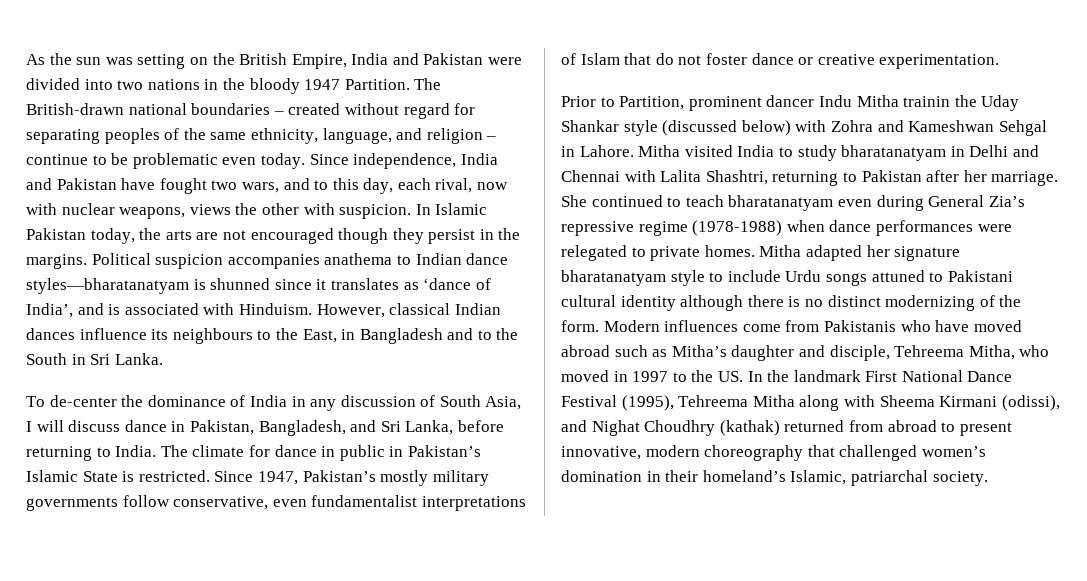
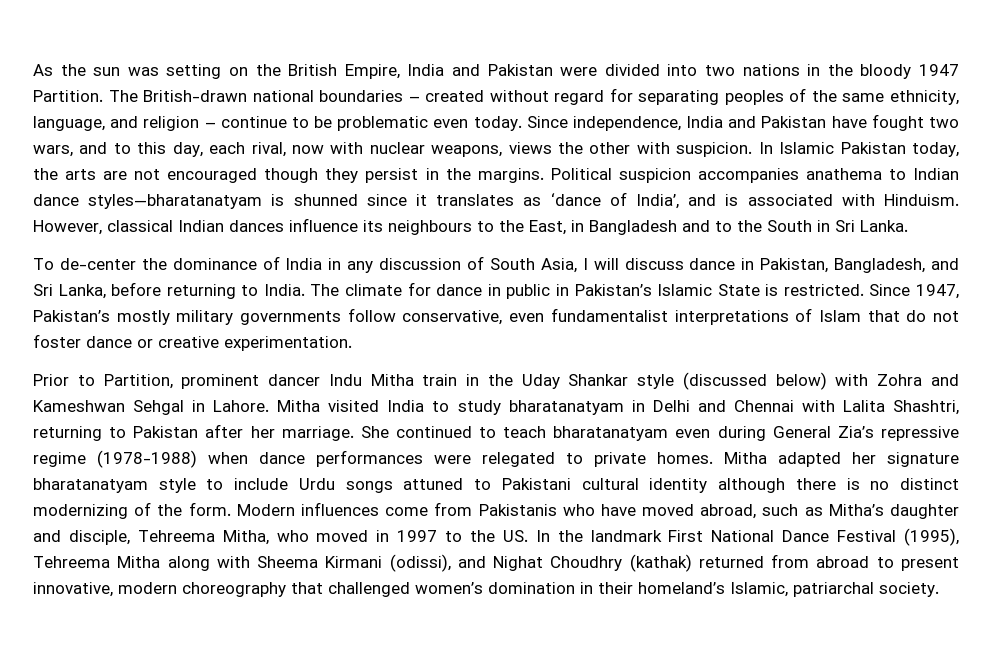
[903,96,951,107] trainin -> [422,374,480,386] train in
[561,345,610,357] abroad -> [700,504,757,519] abroad,

